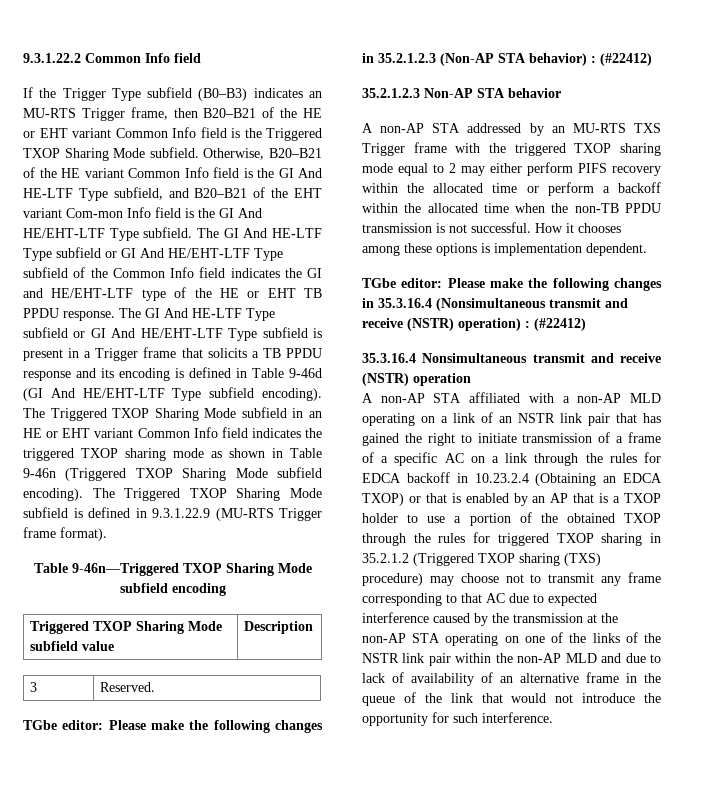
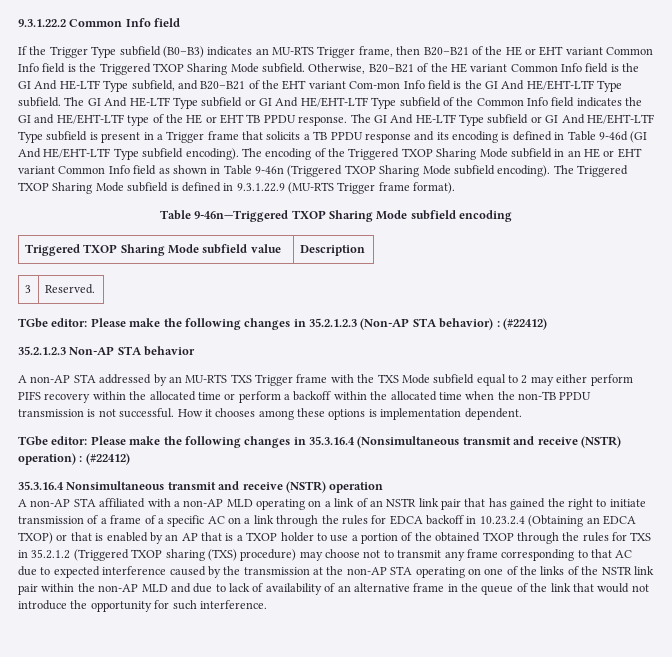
(45, 413) none -> [265,148,345,160] encoding of the
[251,428,322,438] [23,448,204,461] indicates the triggered TXOP sharing mode -> (157, 170) none
[514,143,661,156] [362,163,393,173] triggered TXOP sharing mode -> [377,374,475,384] TXS Mode subfield
[497,533,643,546] triggered TXOP sharing -> [630,532,652,541] TXS

